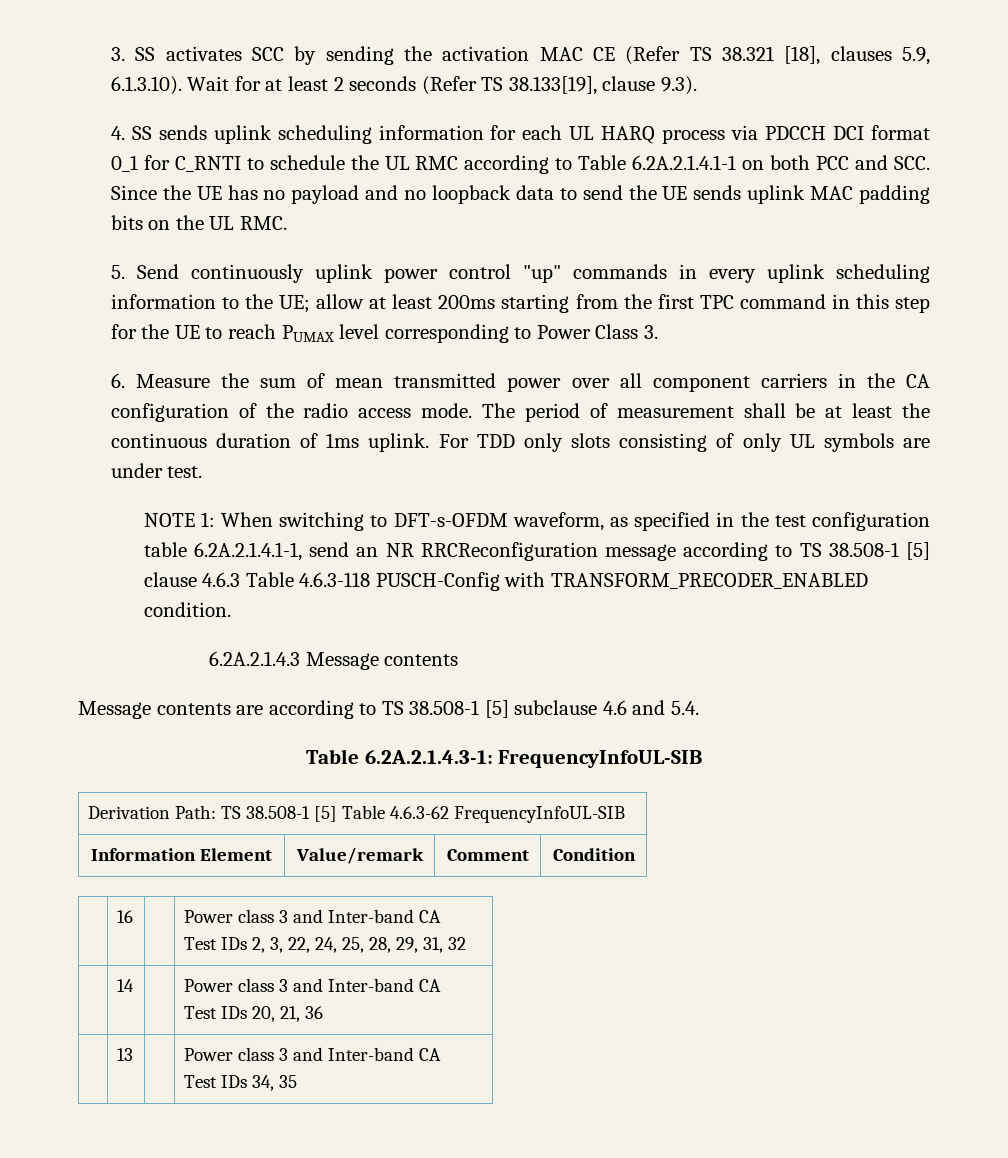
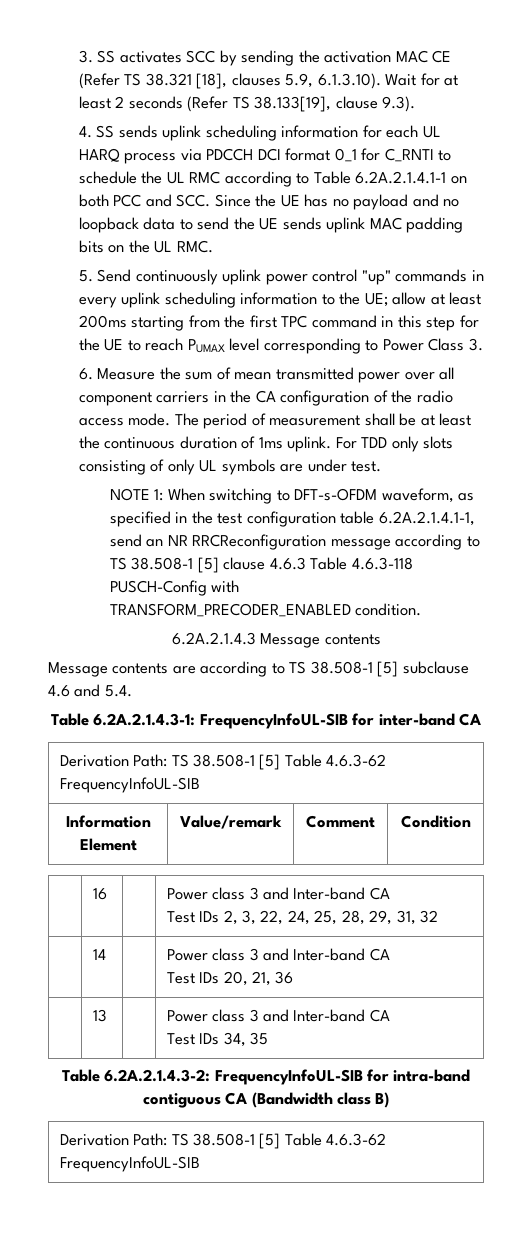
(703, 759) none -> [352,713,482,726] for inter-band CA
(297, 1081) none -> [61,1069,471,1085] [142,1092,390,1108] [59,1133,387,1149] [59,1156,200,1172] // Table 6.2A.2.1.4.3-2: FrequencyInfoUL-SIB for intra-band contiguous CA (Bandwidth class B) // Derivation Path: TS 38.508-1 [5] Table 4.6.3-62 FrequencyInfoUL-SIB

